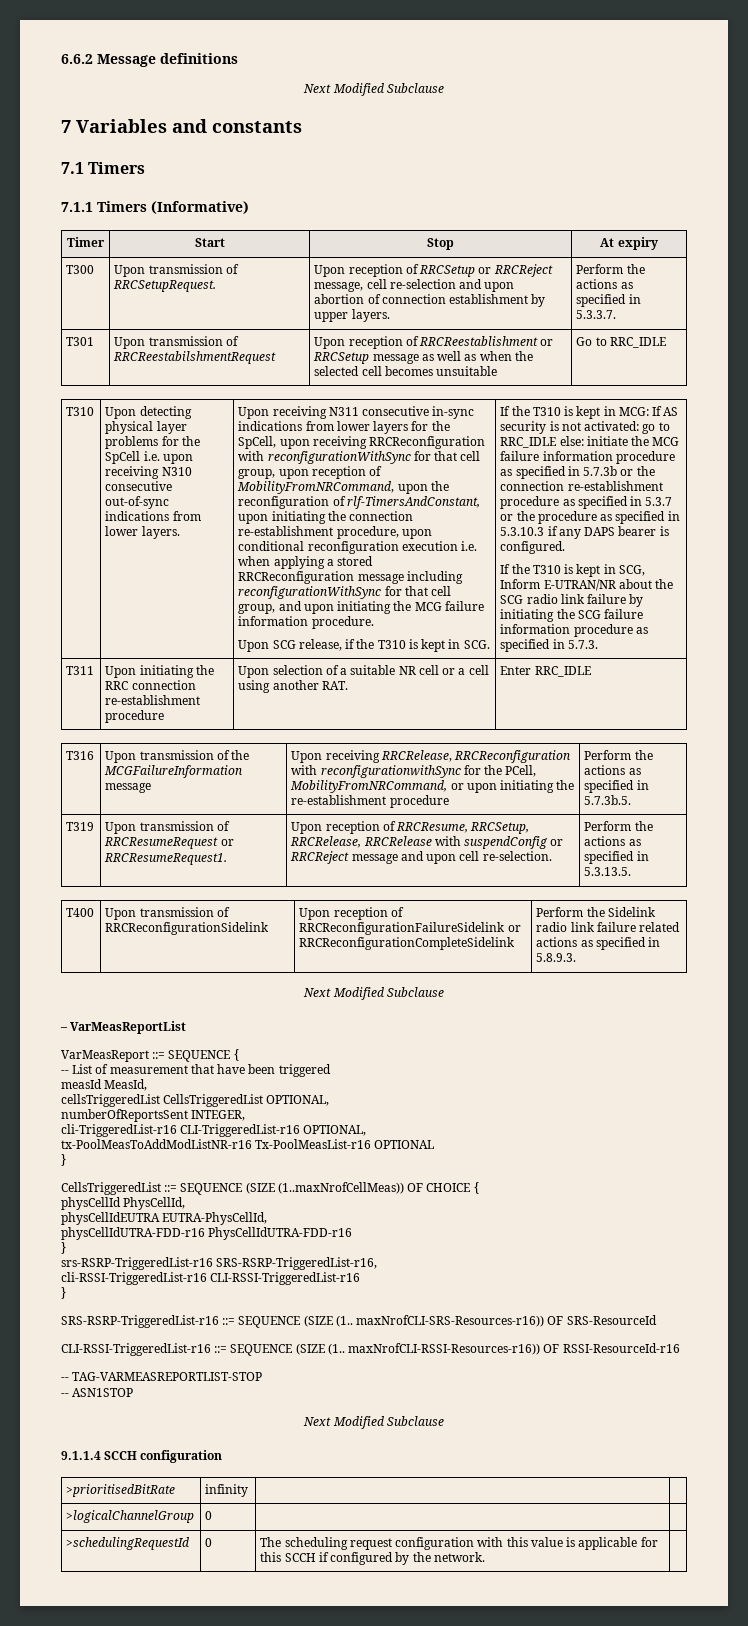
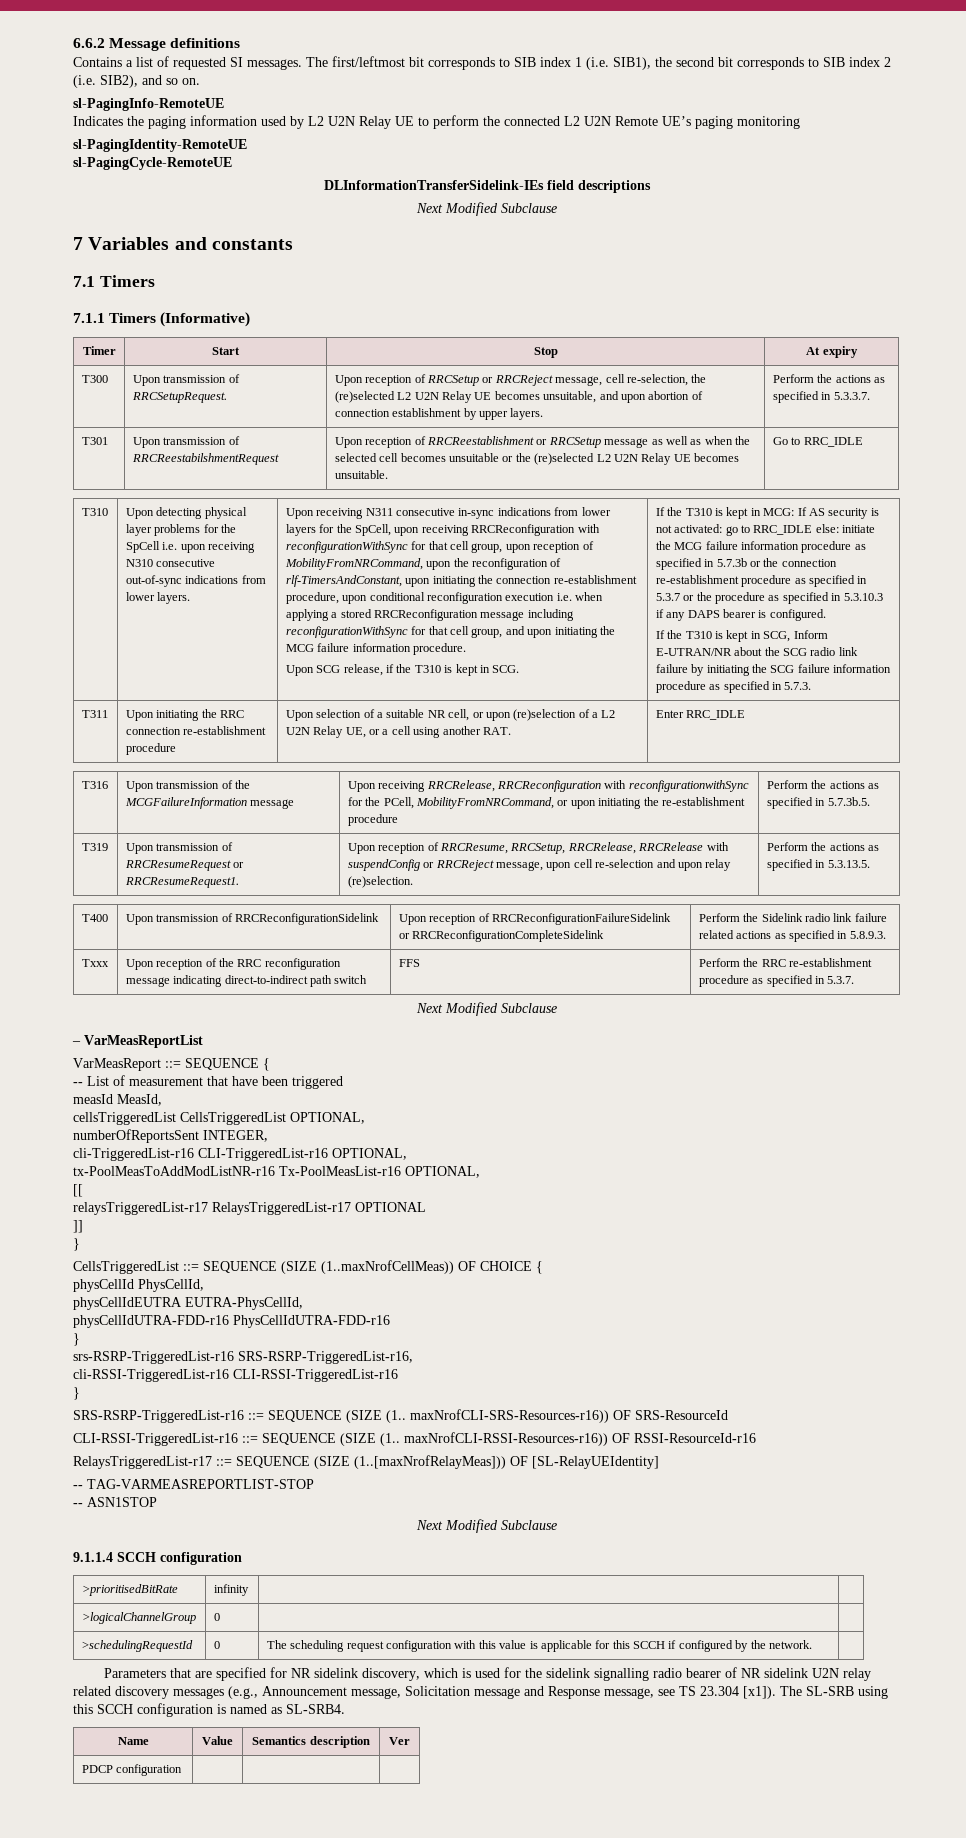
(238, 58) none -> [73,56,891,70] [73,75,200,88] [73,98,224,111] [73,115,800,129] [73,139,247,152] [73,157,232,170] [323,180,651,193] // Contains a list of requested SI messages. The first/leftmost bit corresponds to SIB index 1 (i.e. SIB1), the second bit corresponds to SIB index 2 (i.e. SIB2), and so on. // sl-PagingInfo-RemoteUE // Indicates the paging information used by L2 U2N Relay UE to perform the connected L2 U2N Remote UE’s paging monitoring // sl-PagingIdentity-RemoteUE // sl-PagingCycle-RemoteUE // DLInformationTransferSidelink-IEs field descriptions
[389,279,456,289] re-selection -> [626,374,707,386] [334,391,597,403] re-selection, the (re)selected L2 U2N Relay UE becomes unsuitable,
(498, 371) none -> [502,453,740,465] [334,470,388,479] or the (re)selected L2 U2N Relay UE becomes unsuitable.
[418,665,439,675] cell -> [448,709,616,721] [285,726,366,738] cell, or upon (re)selection of a L2 U2N Relay UE,
[351,851,552,864] message and upon cell re-selection. -> [496,859,732,871] [347,876,413,888] message, upon cell re-selection and upon relay (re)selection.
(577, 957) none -> [81,959,109,967] [125,958,341,970] [125,975,368,987] [398,959,420,967] [698,958,873,967] [698,975,855,987] // Txxx | Upon reception of the RRC reconfiguration message indicating direct-to-indirect path switch | FFS | Perform the RRC re-establishment procedure as specified in 5.3.7.
(372, 1144) none -> [405,1166,480,1178] [73,1184,83,1197] [73,1202,351,1215] OPTIONAL, // [[ // relaysTriggeredList-r17 RelaysTriggeredList-r17
(435, 1144) none -> [73,1220,83,1233] // ]]
(680, 1348) none -> [73,1455,659,1469] // RelaysTriggeredList-r17 ::= SEQUENCE (SIZE (1..[maxNrofRelayMeas])) OF [SL-RelayUEIdentity]
(485, 1557) none -> [103,1667,871,1681] [73,1686,888,1699] [73,1703,345,1717] [117,1737,149,1745] [202,1736,233,1745] [252,1736,370,1748] [389,1737,410,1745] [81,1764,183,1776] // Parameters that are specified for NR sidelink discovery, which is used for the sidelink signalling radio bearer of NR sidelink U2N relay related discovery messages (e.g., Announcement message, Solicitation message and Response message, see TS 23.304 [x1]). The SL-SRB using this SCCH configuration is named as SL-SRB4. // Name | Value | Semantics description | Ver // PDCP configuration | | |

